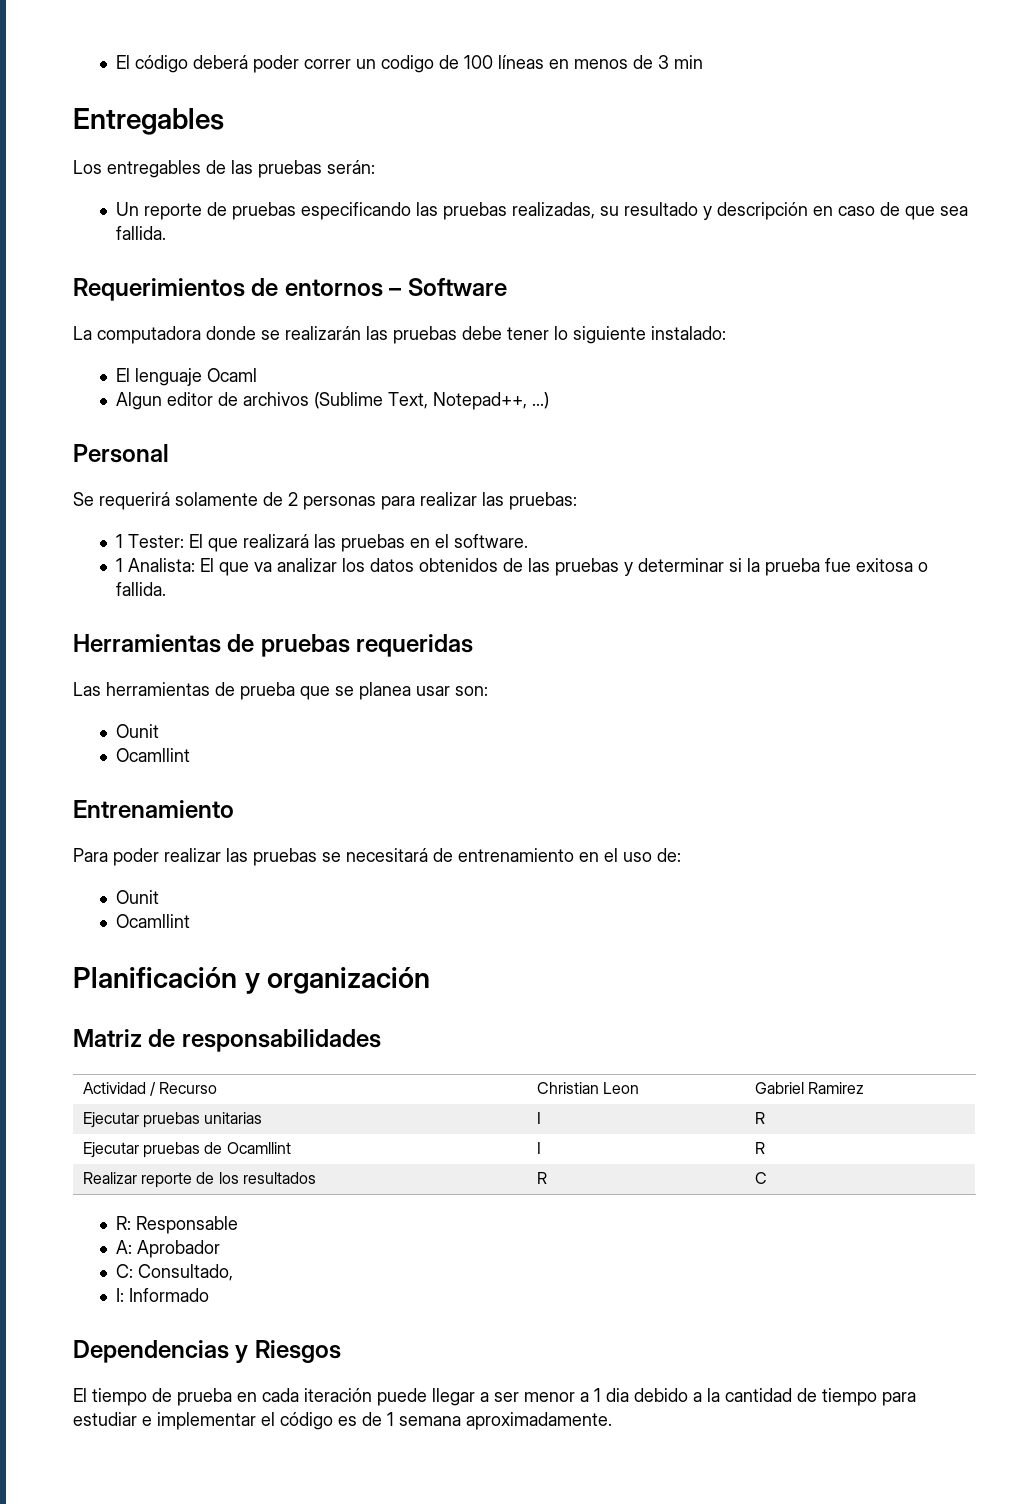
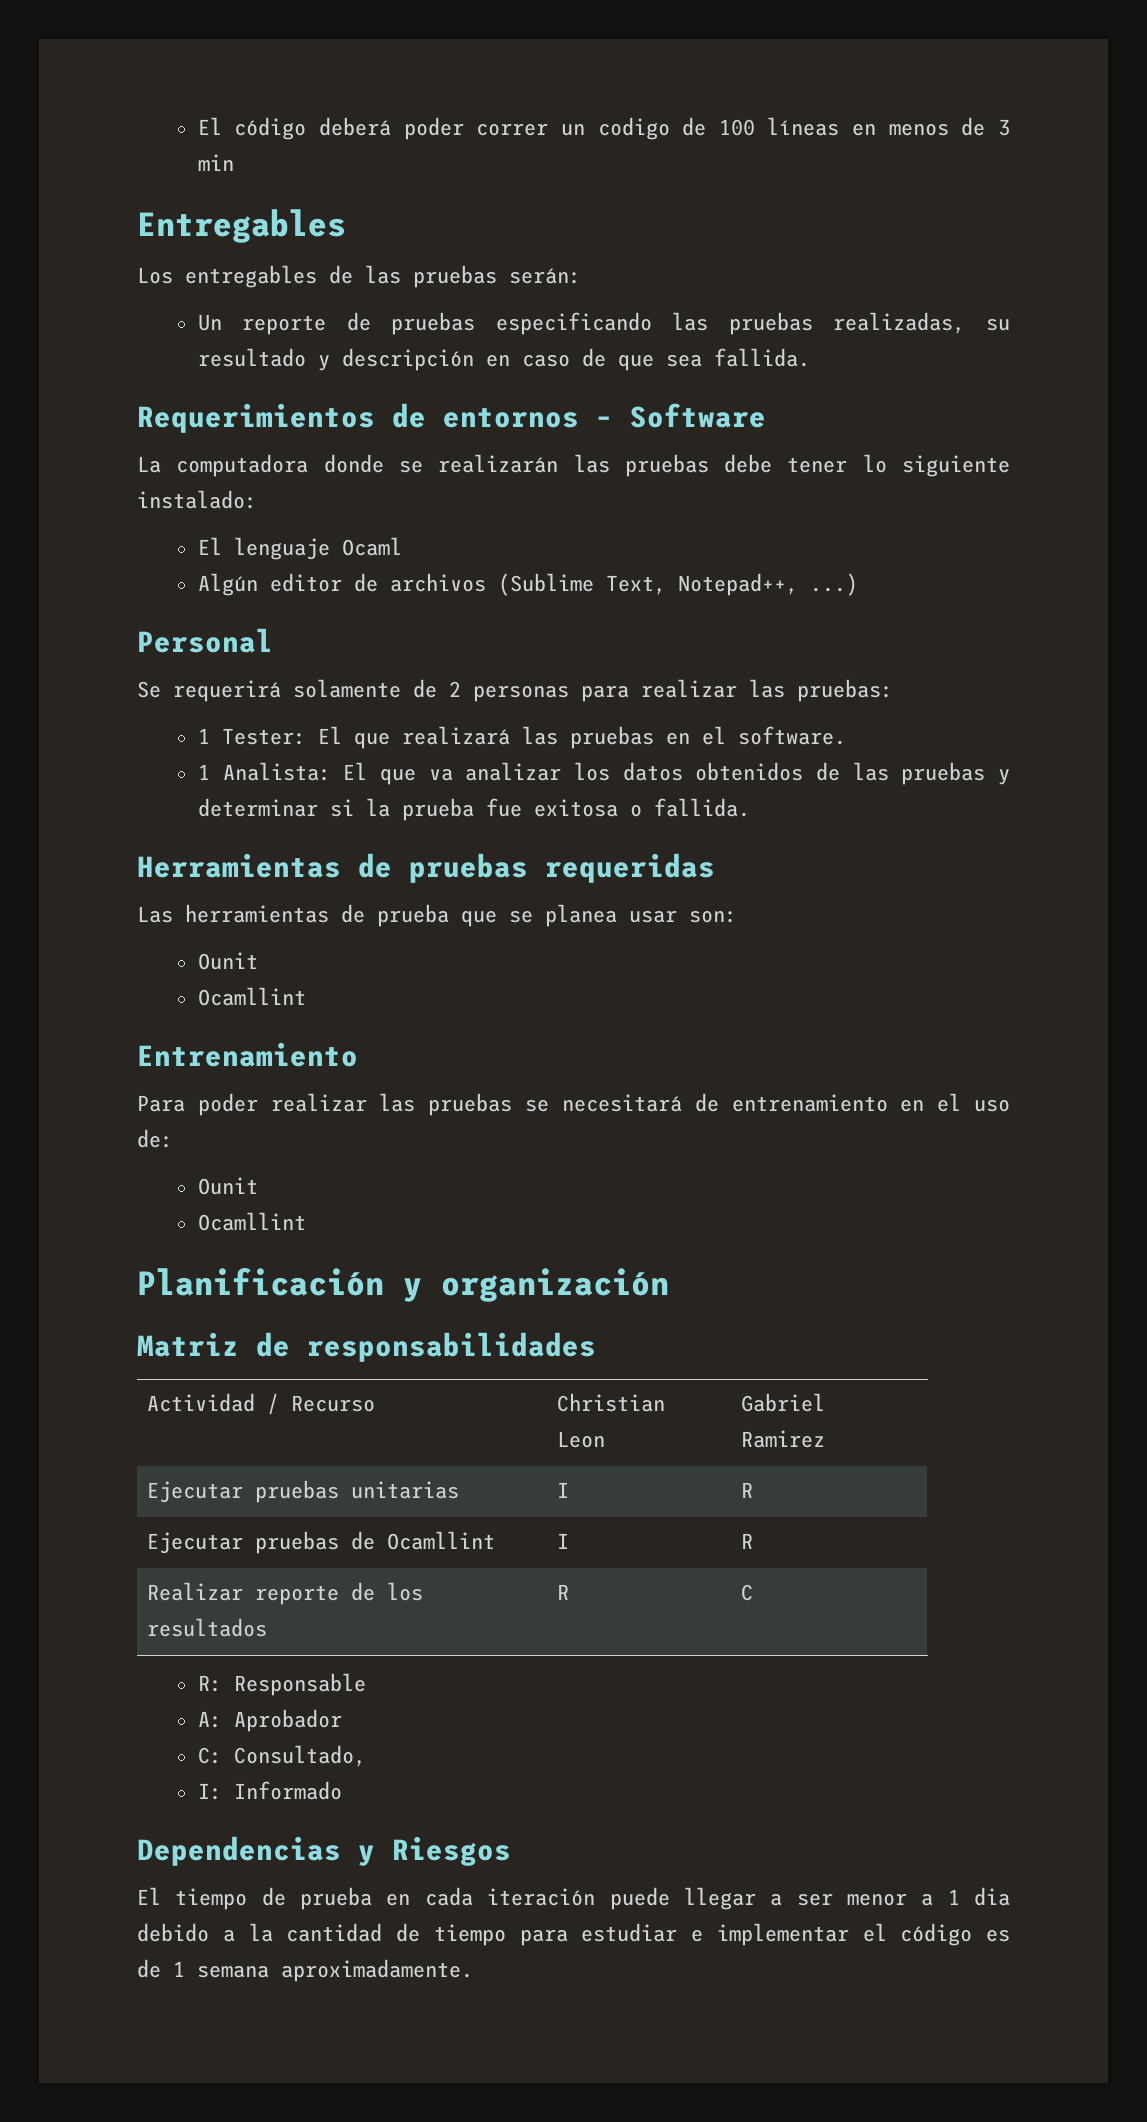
[116,392,163,410] Algun -> [197,573,258,596] Algún

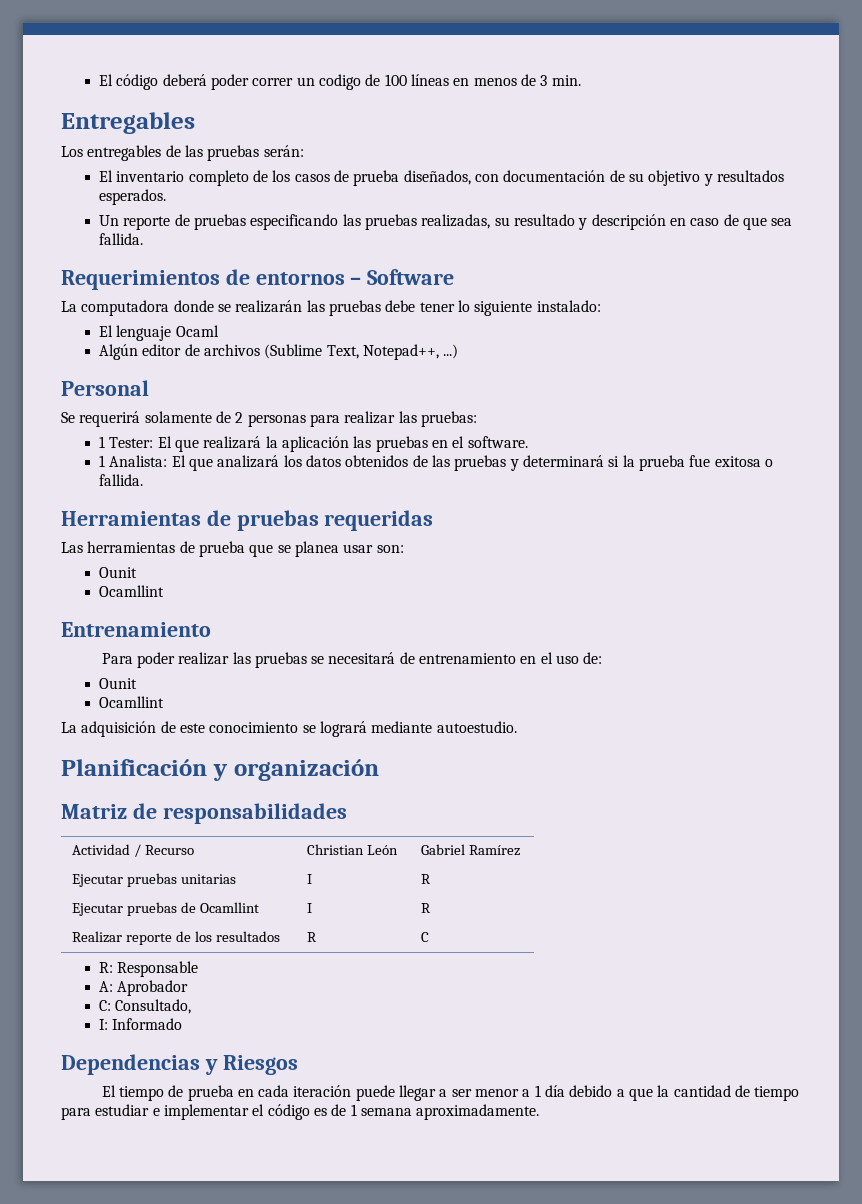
[197,154,234,171] min -> [551,75,581,86] min.
(581, 276) none -> [99,170,784,186] [99,189,167,205] // El inventario completo de los casos de prueba diseñados, con documentación de su objetivo y resultados esperados.
(510, 735) none -> [265,436,350,452] la aplicación
[428,762,562,781] va analizar -> [217,455,280,468] analizará
[197,798,318,817] determinar -> [522,455,604,467] determinará
(306, 1221) none -> [61,721,517,737] // La adquisición de este conocimiento se logrará mediante autoestudio.
[556,1431,605,1448] Leon -> [366,845,398,855] León
[740,1430,825,1448] Ramirez -> [468,845,520,856] Ramírez
[974,1887,1011,1906] dia -> [545,1085,566,1097] día
(235, 1935) none -> [628,1088,653,1101] que

